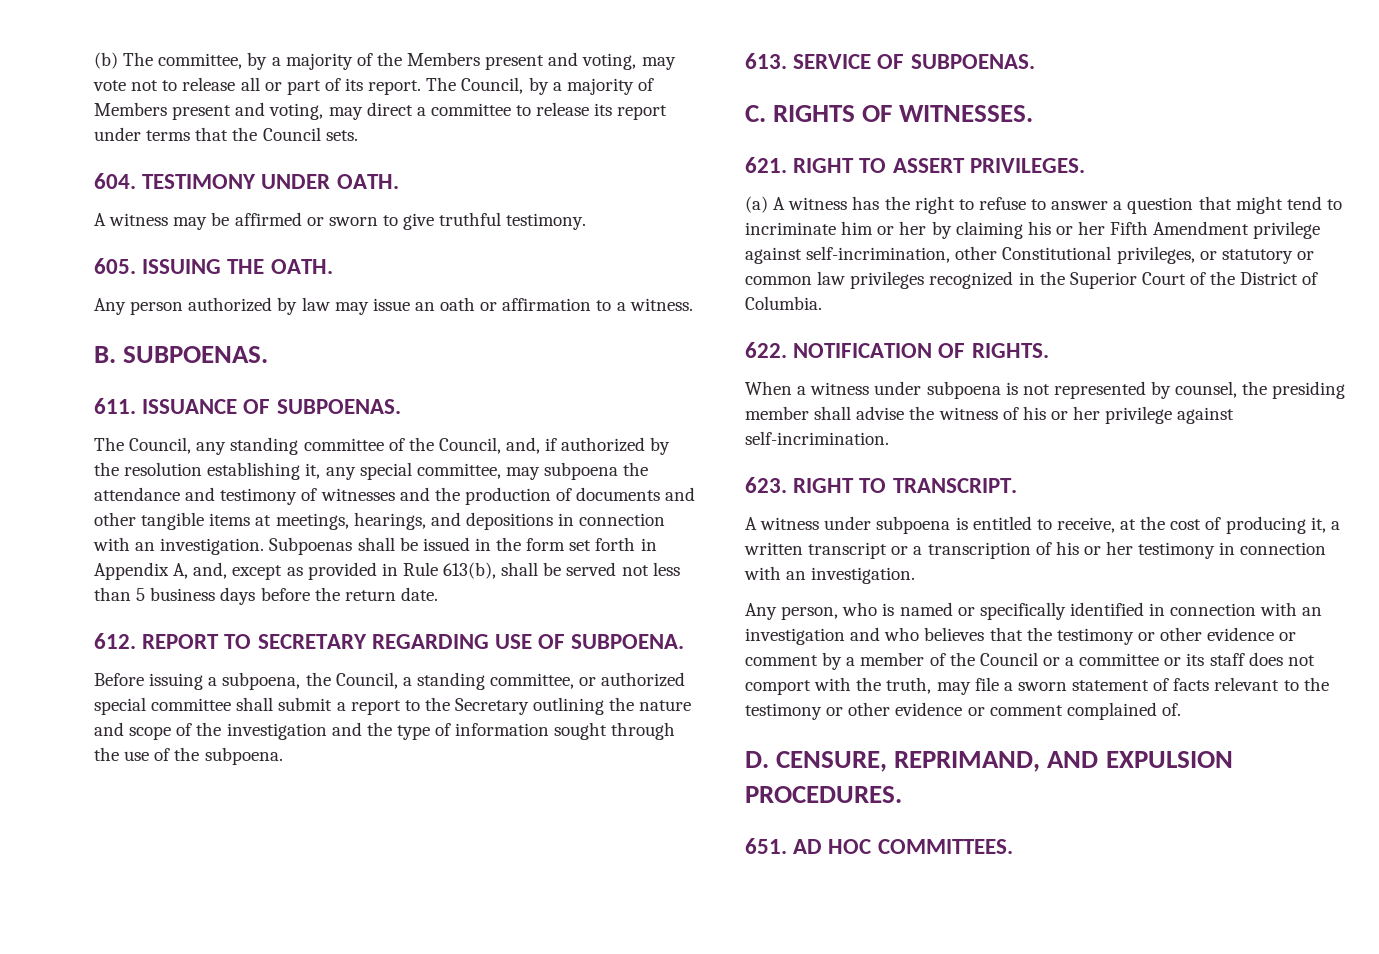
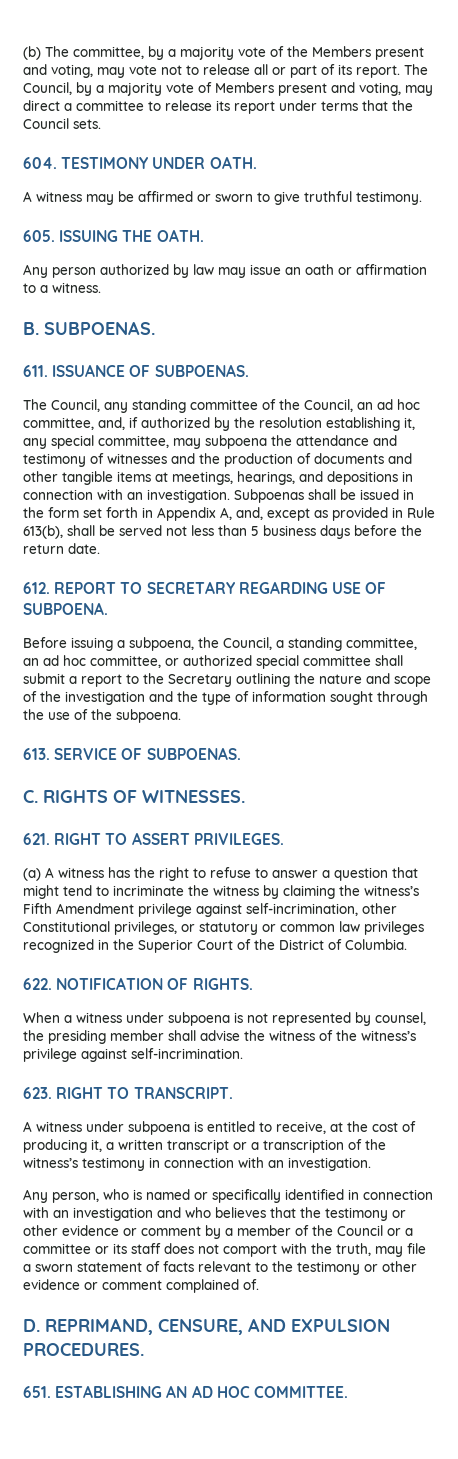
(353, 61) none -> [238,47,266,57] vote
(634, 86) none -> [166,83,194,93] vote
(501, 445) none -> [357,399,420,410] [23,417,94,430] an ad hoc committee,
(575, 681) none -> [23,655,161,668] an ad hoc committee,
[841,221,1106,239] him or her by claiming his or her -> [188,885,419,899] the witness by claiming the witness’s
[1022,406,1101,420] his or her -> [336,1030,416,1041] the witness’s
[1055,541,1134,555] his or her -> [365,1139,386,1150] [23,1157,78,1168] the witness’s
[776,751,1041,772] CENSURE, REPRIMAND, -> [45,1318,243,1335] REPRIMAND, CENSURE,
(787, 846) none -> [55,1385,188,1398] ESTABLISHING AN
[877,839,1013,854] COMMITTEES. -> [253,1386,348,1398] COMMITTEE.

